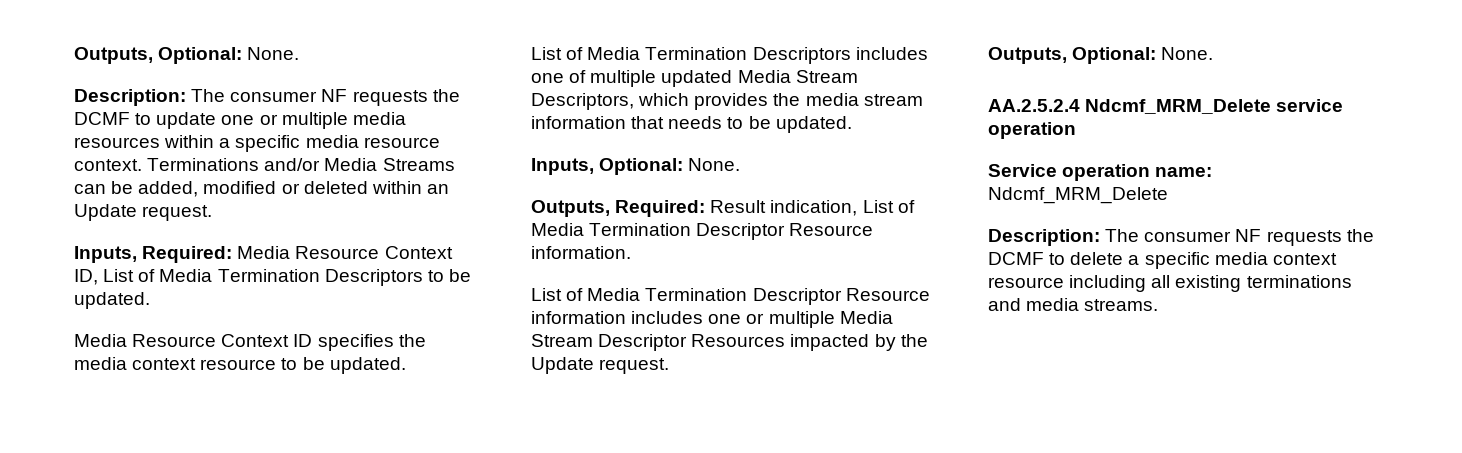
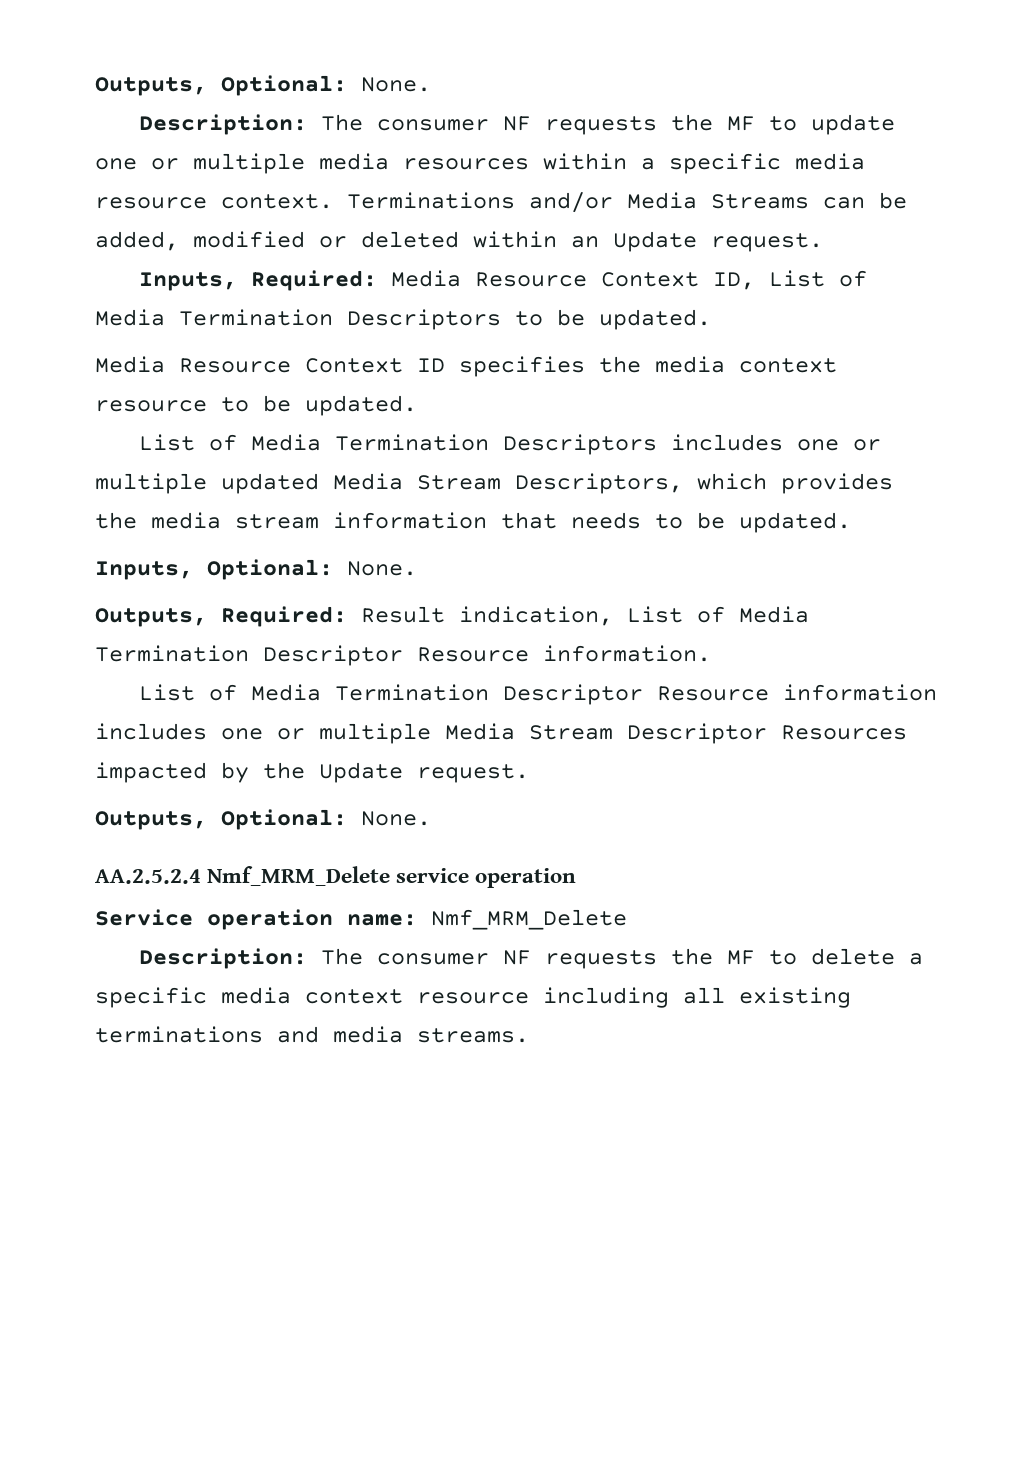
[74,112,130,125] DCMF -> [727,116,756,131] MF
[569,70,587,83] of -> [853,439,882,451] or
[1085,99,1272,114] Ndcmf_MRM_Delete -> [207,866,391,886] Nmf_MRM_Delete
[988,187,1168,204] [988,229,1374,246] [988,252,1044,265] Ndcmf_MRM_Delete // Description: The consumer NF requests the DCMF -> [431,909,627,930] [139,948,756,969] Nmf_MRM_Delete // Description: The consumer NF requests the MF

